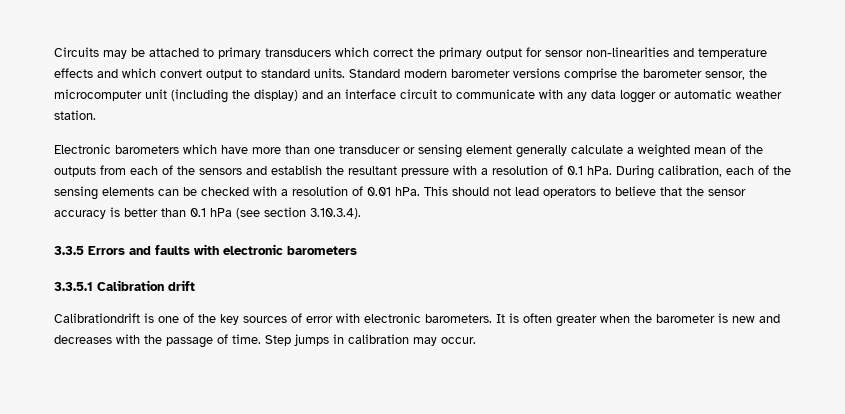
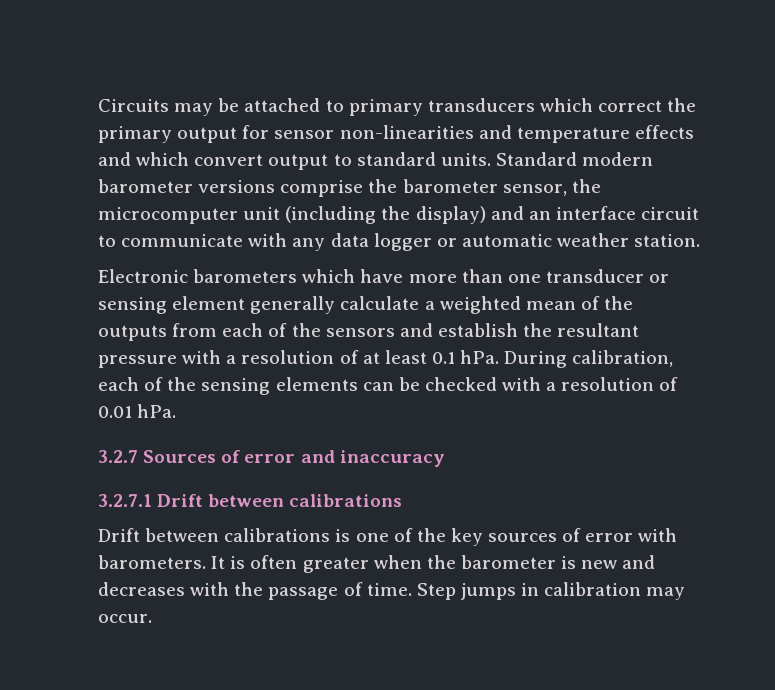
(563, 170) none -> [362,350,427,364] at least
[424,186,746,198] [54,207,361,219] [54,244,357,255] [54,280,195,291] [54,313,140,323] This should not lead operators to believe that the sensor accuracy is better than 0.1 hPa (see section 3.10.3.4). // 3.3.5 Errors and faults with electronic barometers // 3.3.5.1 Calibration drift // Calibrationdrift -> [98,450,445,467] [98,494,403,507] [98,528,331,542] // 3.2.7 Sources of error and inaccuracy // 3.2.7.1 Drift between calibrations // Drift between calibrations
[364,313,421,323] electronic -> (678, 535) none

